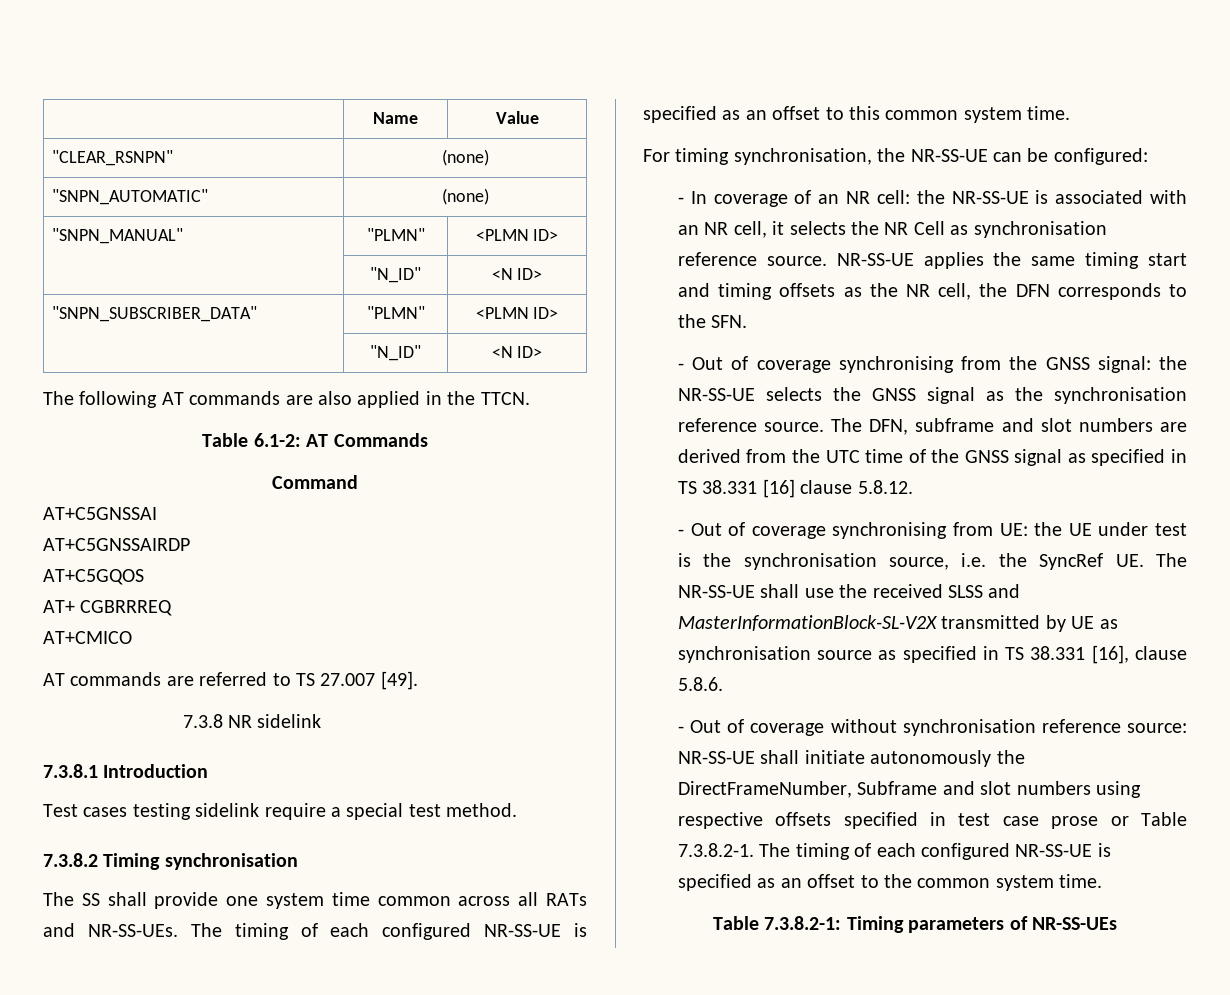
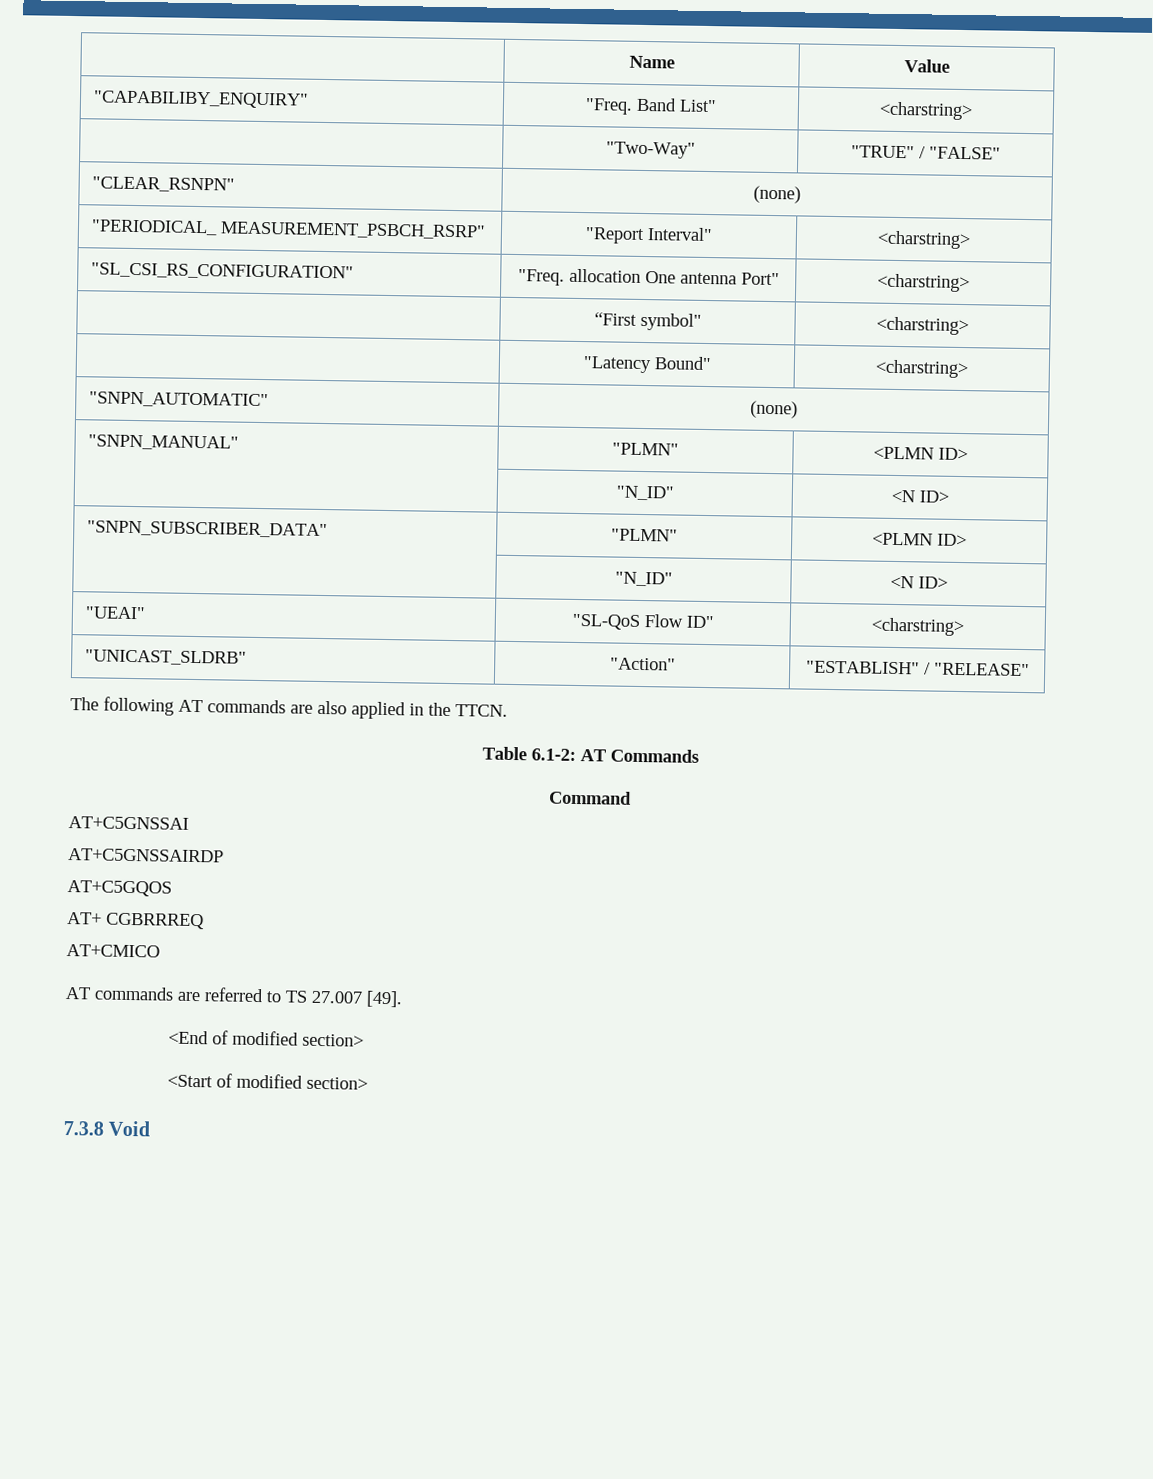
[52,150,174,166] [441,149,489,166] "CLEAR_RSNPN" | (none) -> [92,90,309,109] [585,97,717,115] [879,101,973,121] [605,141,696,159] [850,145,1001,160] [91,176,235,193] [753,185,801,204] [90,219,486,240] [585,227,713,244] [877,230,971,250] [90,262,354,281] [517,268,780,286] [877,273,970,293] [593,312,702,331] [876,316,969,336] [582,356,712,374] [875,359,968,379] "CAPABILIBY_ENQUIRY" | "Freq. Band List" | <charstring> // | "Two-Way" | "TRUE" / "FALSE" // "CLEAR_RSNPN" | (none) // "PERIODICAL_ MEASUREMENT_PSBCH_RSRP" | "Report Interval" | <charstring> // "SL_CSI_RS_CONFIGURATION" | "Freq. allocation One antenna Port" | <charstring> // | “First symbol" | <charstring> // | "Latency Bound" | <charstring>
(543, 352) none -> [84,606,146,620] [571,613,714,630] [871,617,964,637] [84,649,247,666] [609,657,676,671] [805,660,1030,677] // "UEAI" | "SL-QoS Flow ID" | <charstring> // "UNICAST_SLDRB" | "Action" | "ESTABLISH" / "RELEASE"
[182,714,322,728] [43,764,209,778] [43,803,518,820] [43,853,298,870] [43,892,587,909] [43,923,587,940] [643,106,1071,123] [643,148,1148,165] [677,190,1187,207] [677,221,1107,238] [677,252,1187,269] [677,283,1187,300] [677,314,748,328] [677,356,1187,373] [677,387,1187,404] [677,418,1187,435] [677,449,1187,466] [677,479,913,498] [677,522,1187,539] [677,553,1187,570] [677,584,1021,598] [677,615,1118,632] [677,645,1187,664] [677,677,723,691] [677,719,1187,736] [677,750,1025,767] [677,781,1141,798] [677,812,1187,829] [677,843,1111,860] [677,874,1103,891] [713,916,1117,933] 7.3.8 NR sidelink // 7.3.8.1 Introduction // Test cases testing sidelink require a special test method. // 7.3.8.2 Timing synchronisation // The SS shall provide one system time common across all RATs and NR-SS-UEs. The timing of each configured NR-SS-UE is specified as an offset to this common system time. // For timing synchronisation, the NR-SS-UE can be configured: // - In coverage of an NR cell: the NR-SS-UE is associated with an NR cell, it selects the NR Cell as synchronisation reference source. NR-SS-UE applies the same timing start and timing offsets as the NR cell, the DFN corresponds to the SFN. // - Out of coverage synchronising from the GNSS signal: the NR-SS-UE selects the GNSS signal as the synchronisation reference source. The DFN, subframe and slot numbers are derived from the UTC time of the GNSS signal as specified in TS 38.331 [16] clause 5.8.12. // - Out of coverage synchronising from UE: the UE under test is the synchronisation source, i.e. the SyncRef UE. The NR-SS-UE shall use the received SLSS and MasterInformationBlock-SL-V2X transmitted by UE as synchronisation source as specified in TS 38.331 [16], clause 5.8.6. // - Out of coverage without synchronisation reference source: NR-SS-UE shall initiate autonomously the DirectFrameNumber, Subframe and slot numbers using respective offsets specified in test case prose or Table 7.3.8.2-1. The timing of each configured NR-SS-UE is specified as an offset to the common system time. // Table 7.3.8.2-1: Timing parameters of NR-SS-UEs -> [168,1030,365,1047] [167,1073,369,1090] [63,1120,151,1137] <End of modified section> // <Start of modified section> // 7.3.8 Void

